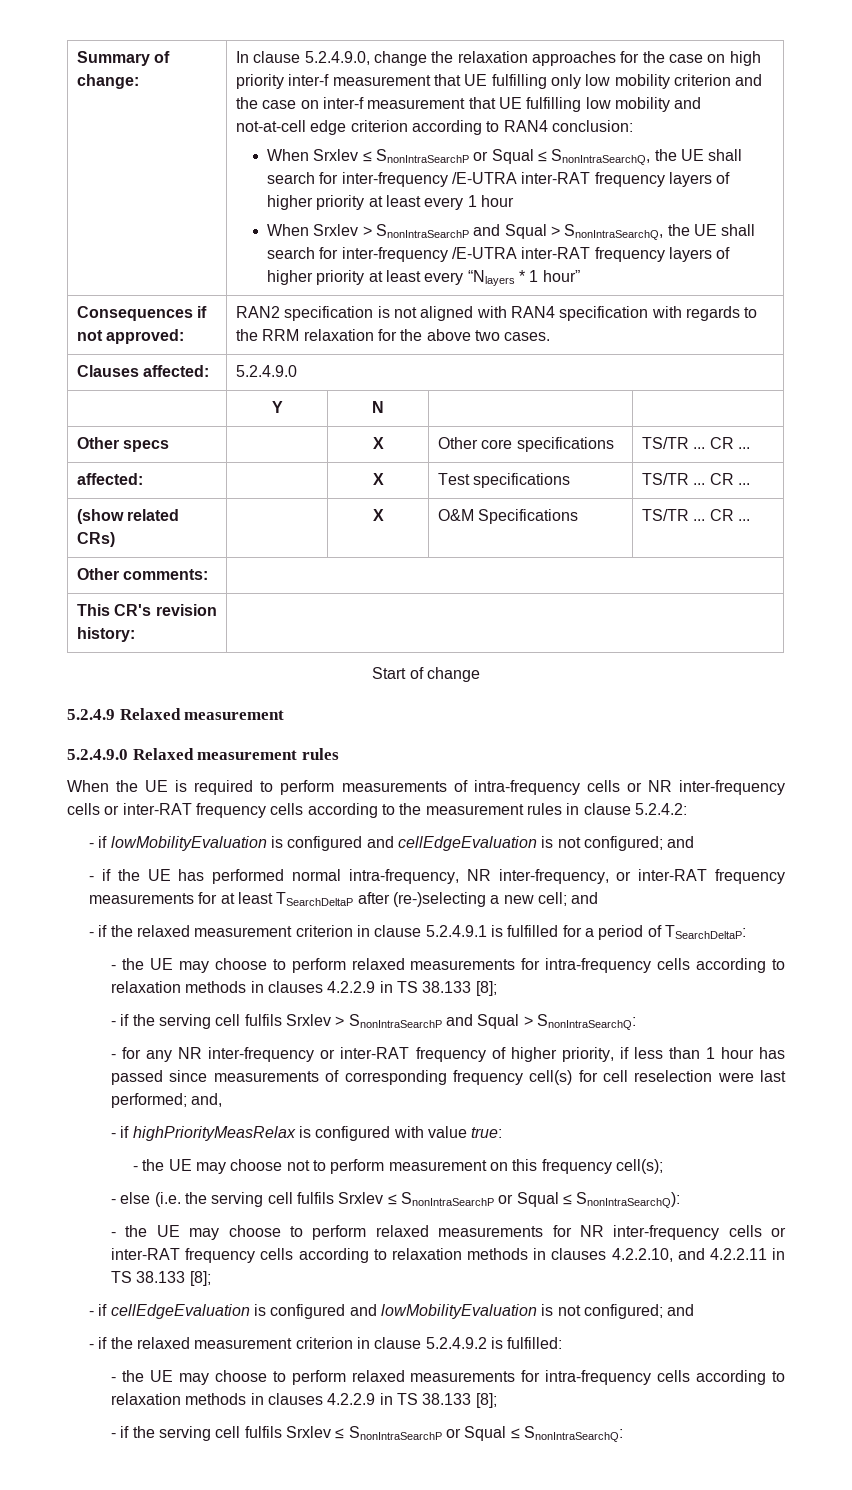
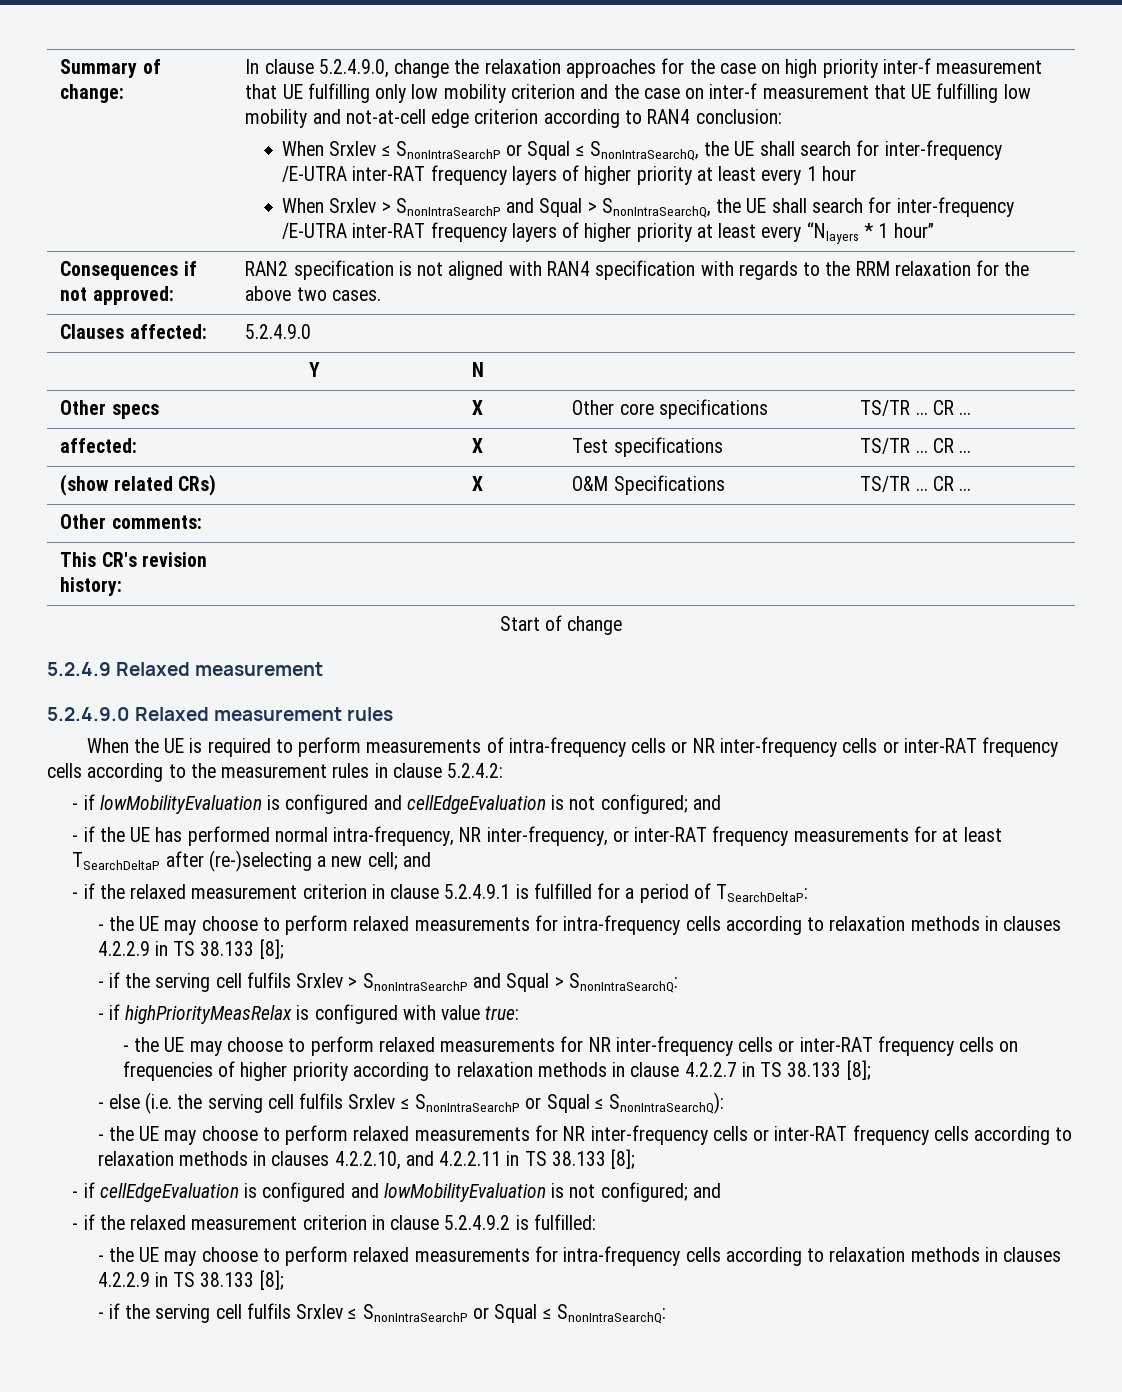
[111,1047,786,1062] [111,1070,786,1085] [111,1093,223,1108] // - for any NR inter-frequency or inter-RAT frequency of higher priority, if less than 1 hour has passed since measurements of corresponding frequency cell(s) for cell reselection were last performed; and, -> (678, 983) none
[286,1159,663,1174] not to perform measurement on this frequency cell(s); -> [288,1036,1019,1056] [122,1060,871,1081] to perform relaxed measurements for NR inter-frequency cells or inter-RAT frequency cells on frequencies of higher priority according to relaxation methods in clause 4.2.2.7 in TS 38.133 [8];

